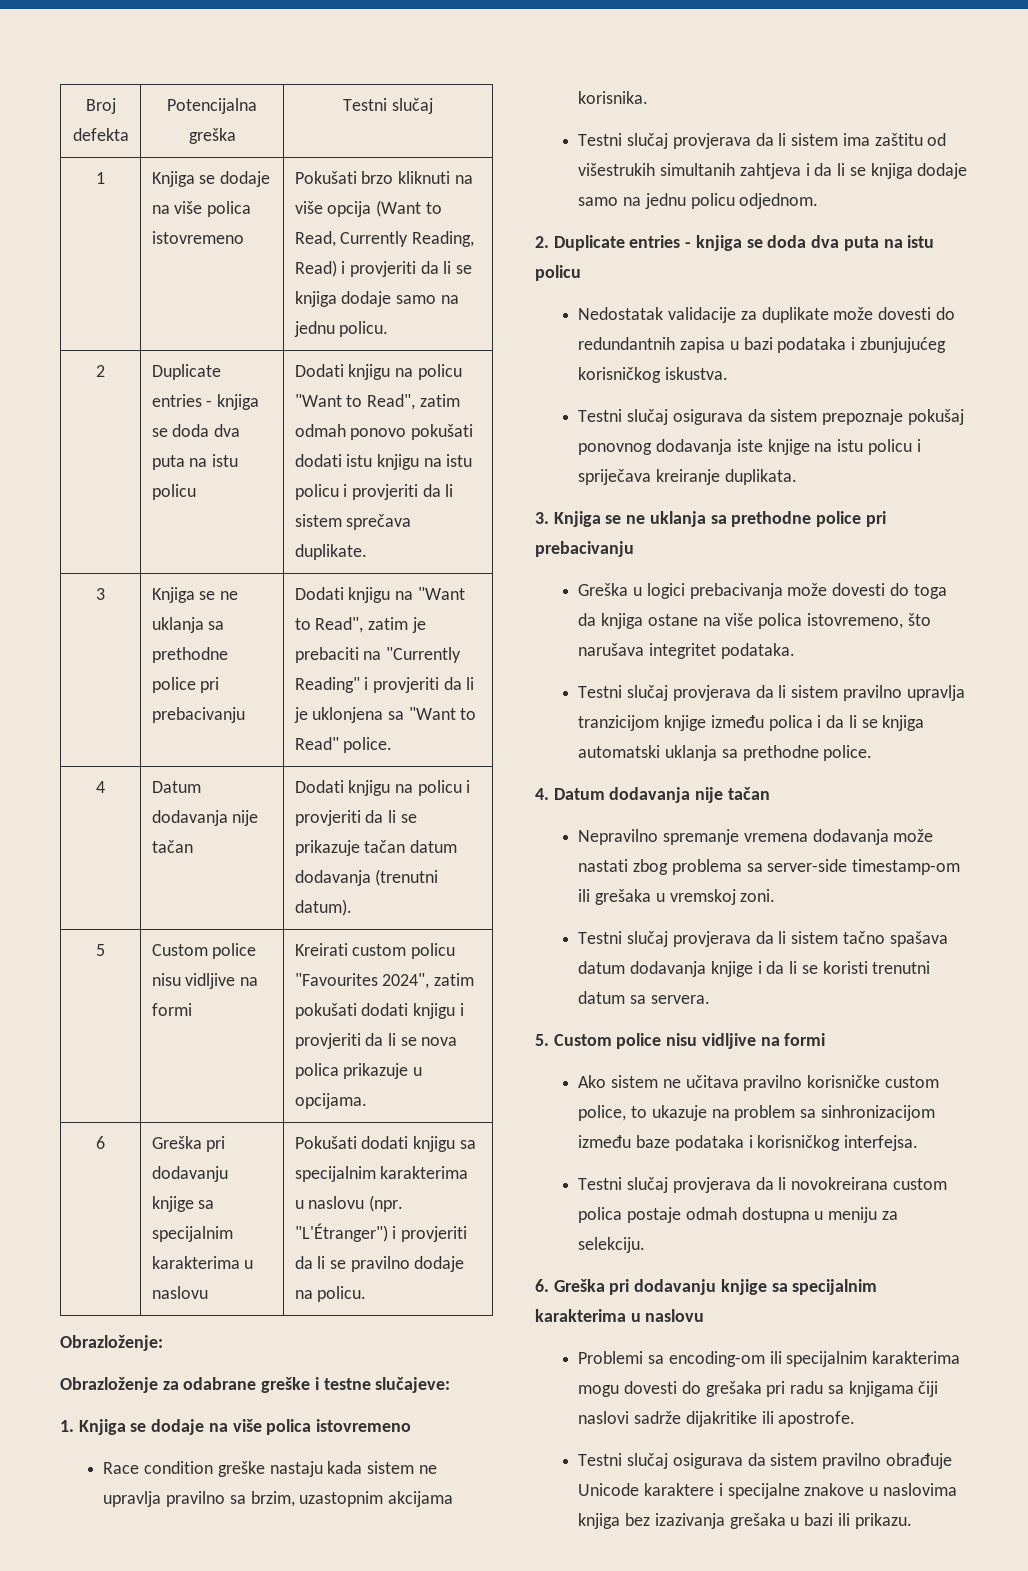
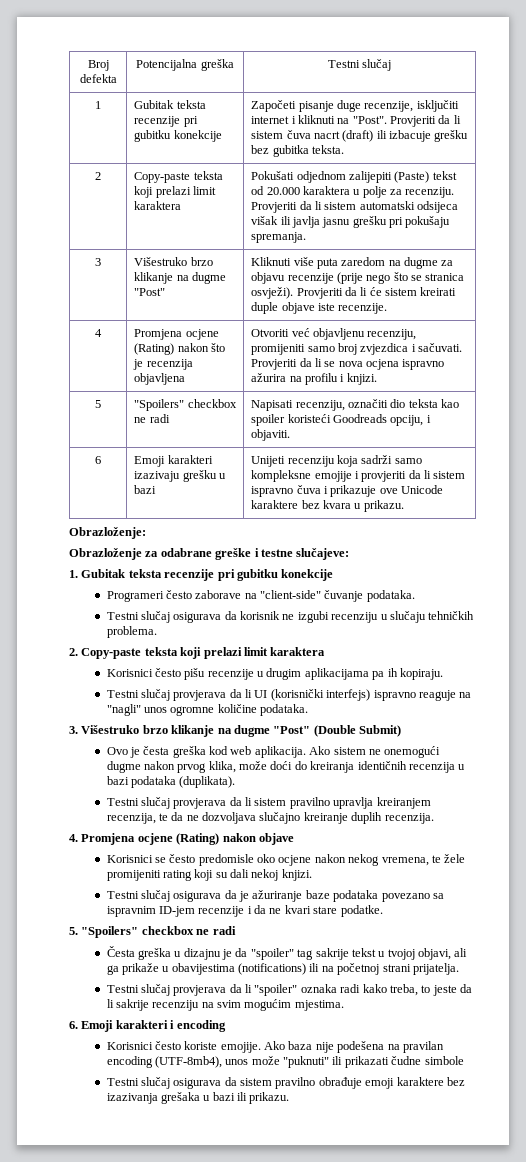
[151,171,270,187] [151,201,251,217] [151,231,244,244] [294,171,473,184] [294,200,442,217] [294,231,474,247] [294,260,473,277] [294,291,459,307] [293,321,389,337] [96,365,105,377] [151,364,221,380] [151,394,259,410] [151,424,240,437] [151,454,238,470] [151,484,196,500] [294,364,462,380] [294,394,460,410] [294,424,473,440] [294,454,473,470] [294,484,339,500] Knjiga se dodaje na više polica istovremeno | Pokušati brzo kliknuti na više opcija (Want to Read, Currently Reading, Read) i provjeriti da li se knjiga dodaje samo na jednu policu. // 2 | Duplicate entries - knjiga se doda dva puta na istu policu | Dodati knjigu na policu "Want to Read", zatim odmah ponovo pokušati dodati istu knjigu na istu policu -> [134,100,206,109] [134,116,198,127] [134,130,222,142] [251,100,459,112] [251,115,461,127] [251,130,469,142] [251,145,344,157] [95,172,101,180] [134,171,223,183] [134,186,216,198] [134,201,182,210] [251,171,457,183] [251,186,455,198] [251,201,459,213] [251,216,451,228] [251,232,307,243] [95,258,101,266] [134,257,213,266] [134,272,226,284] [134,288,166,296] [251,257,454,269] [251,272,465,284] [251,287,457,299] [251,302,388,314] [95,329,102,337] [134,329,219,340] [134,343,225,355] [133,359,193,370] [134,373,186,385] [251,328,417,340] [251,343,463,355] [251,358,445,370] [251,373,377,385] [95,400,101,408] [134,399,237,411] [134,414,170,423] [251,399,460,411] [251,414,431,426] [251,429,291,441] [95,456,101,464] [134,455,213,467] [134,470,226,482] [134,485,157,494] [251,455,422,467] [251,470,352,482] Gubitak teksta recenzije pri gubitku konekcije | Započeti pisanje duge recenzije, isključiti internet i kliknuti na "Post". Provjeriti da li sistem čuva nacrt (draft) ili izbacuje grešku bez gubitka teksta. // 2 | Copy-paste teksta koji prelazi limit karaktera | Pokušati odjednom zalijepiti (Paste) tekst od 20.000 karaktera u polje za recenziju. Provjeriti da li sistem automatski odsijeca višak ili javlja jasnu grešku pri pokušaju spremanja. // 3 | Višestruko brzo klikanje na dugme "Post" | Kliknuti više puta zaredom na dugme za objavu recenzije (prije nego što se stranica osvježi). Provjeriti da li će sistem kreirati duple objave iste recenzije. // 4 | Promjena ocjene (Rating) nakon što je recenzija objavljena | Otvoriti već objavljenu recenziju, promijeniti samo broj zvjezdica i sačuvati. Provjeriti da li se nova ocjena ispravno ažurira na profilu i knjizi. // 5 | "Spoilers" checkbox ne radi | Napisati recenziju, označiti dio teksta kao spoiler koristeći Goodreads opciju, i objaviti. // 6 | Emoji karakteri izazivaju grešku u bazi | Unijeti recenziju koja sadrži samo kompleksne emojije
[346,514,412,530] [294,544,367,560] [96,588,105,600] [151,587,238,603] [151,617,225,633] [151,647,228,663] [151,677,220,693] [151,707,245,723] [294,587,465,603] [294,617,426,633] [294,647,461,663] [294,677,475,693] [293,707,477,723] [294,737,393,753] [96,781,105,793] [151,781,201,793] [151,810,259,826] [151,840,193,853] [294,780,471,796] [294,810,417,826] [294,840,457,856] [294,869,439,886] [294,899,352,916] [96,944,105,956] [151,943,257,959] [151,973,258,989] [151,1003,192,1016] [294,943,455,959] [294,973,474,989] [294,1003,464,1019] [294,1033,458,1049] [294,1063,422,1079] [294,1093,367,1109] [96,1136,105,1149] [151,1136,226,1152] [151,1166,228,1182] [151,1196,215,1212] [151,1226,233,1242] [151,1256,254,1269] [151,1286,208,1299] [294,1136,476,1152] [294,1166,469,1182] [294,1195,403,1212] [294,1223,467,1242] [294,1256,465,1272] [294,1286,367,1302] sprečava duplikate. // 3 | Knjiga se ne uklanja sa prethodne police pri prebacivanju | Dodati knjigu na "Want to Read", zatim je prebaciti na "Currently Reading" i provjeriti da li je uklonjena sa "Want to Read" police. // 4 | Datum dodavanja nije tačan | Dodati knjigu na policu i provjeriti da li se prikazuje tačan datum dodavanja (trenutni datum). // 5 | Custom police nisu vidljive na formi | Kreirati custom policu "Favourites 2024", zatim pokušati dodati knjigu i provjeriti da li se nova polica prikazuje u opcijama. // 6 | Greška pri dodavanju knjige sa specijalnim karakterima u naslovu | Pokušati dodati knjigu sa specijalnim karakterima u naslovu (npr. "L'Étranger") i provjeriti da li se pravilno dodaje na policu. -> [251,485,444,497] [251,500,404,512] ispravno čuva i prikazuje ove Unicode karaktere bez kvara u prikazu.
[78,1419,412,1435] [103,1461,437,1477] [103,1491,454,1507] [578,91,649,104] [578,133,947,149] [578,163,968,179] [578,193,819,209] [535,235,935,251] [535,265,581,281] [578,307,955,323] [578,337,946,353] [578,367,729,383] [578,409,964,425] [578,439,921,455] [578,469,797,485] [535,511,886,527] [535,541,634,557] [578,583,947,599] [578,613,931,629] [578,643,795,659] Knjiga se dodaje na više polica istovremeno // Race condition greške nastaju kada sistem ne upravlja pravilno sa brzim, uzastopnim akcijama korisnika. // Testni slučaj provjerava da li sistem ima zaštitu od višestrukih simultanih zahtjeva i da li se knjiga dodaje samo na jednu policu odjednom. // 2. Duplicate entries - knjiga se doda dva puta na istu policu // Nedostatak validacije za duplikate može dovesti do redundantnih zapisa u bazi podataka i zbunjujućeg korisničkog iskustva. // Testni slučaj osigurava da sistem prepoznaje pokušaj ponovnog dodavanja iste knjige na istu policu i spriječava kreiranje duplikata. // 3. Knjiga se ne uklanja sa prethodne police pri prebacivanju // Greška u logici prebacivanja može dovesti do toga da knjiga ostane na više polica istovremeno, što narušava integritet podataka. -> [81,569,334,581] [106,590,415,602] [106,611,475,623] [106,626,157,638] [69,647,326,659] [106,668,443,680] [106,689,472,701] [106,704,308,716] [69,725,401,737] [106,746,441,758] [106,761,466,773] [106,776,236,788] Gubitak teksta recenzije pri gubitku konekcije // Programeri često zaborave na "client-side" čuvanje podataka. // Testni slučaj osigurava da korisnik ne izgubi recenziju u slučaju tehničkih problema. // 2. Copy-paste teksta koji prelazi limit karaktera // Korisnici često pišu recenzije u drugim aplikacijama pa ih kopiraju. // Testni slučaj provjerava da li UI (korisnički interfejs) ispravno reaguje na "nagli" unos ogromne količine podataka. // 3. Višestruko brzo klikanje na dugme "Post" (Double Submit) // Ovo je česta greška kod web aplikacija. Ako sistem ne onemogući dugme nakon prvog klika, može doći do kreiranja identičnih recenzija u bazi podataka (duplikata).
[578,715,925,731] [578,745,873,761] [535,787,770,803] [578,829,934,845] [578,859,961,875] [578,889,776,905] [578,931,948,947] [578,961,931,977] [578,991,710,1004] [535,1033,826,1049] [578,1075,939,1091] [578,1105,935,1121] [578,1135,919,1151] [578,1177,947,1193] [578,1207,898,1223] [578,1237,646,1253] [535,1279,878,1295] [535,1309,705,1322] [578,1351,961,1367] [578,1381,939,1397] [578,1411,856,1427] tranzicijom knjige između polica i da li se knjiga automatski uklanja sa prethodne police. // 4. Datum dodavanja nije tačan // Nepravilno spremanje vremena dodavanja može nastati zbog problema sa server-side timestamp-om ili grešaka u vremskoj zoni. // Testni slučaj provjerava da li sistem tačno spašava datum dodavanja knjige i da li se koristi trenutni datum sa servera. // 5. Custom police nisu vidljive na formi // Ako sistem ne učitava pravilno korisničke custom police, to ukazuje na problem sa sinhronizacijom između baze podataka i korisničkog interfejsa. // Testni slučaj provjerava da li novokreirana custom polica postaje odmah dostupna u meniju za selekciju. // 6. Greška pri dodavanju knjige sa specijalnim karakterima u naslovu // Problemi sa encoding-om ili specijalnim karakterima mogu dovesti do grešaka pri radu sa knjigama čiji naslovi sadrže dijakritike ili apostrofe. -> [376,797,431,809] [106,812,434,824] [69,833,294,845] [106,854,466,866] [106,869,312,881] [106,890,444,902] [106,905,383,917] [69,926,236,938] [106,946,468,960] [106,963,459,975] [106,984,472,996] [106,999,344,1011] [69,1020,226,1032] [106,1041,444,1053] [106,1056,464,1068] kreiranjem recenzija, te da ne dozvoljava slučajno kreiranje duplih recenzija. // 4. Promjena ocjene (Rating) nakon objave // Korisnici se često predomisle oko ocjene nakon nekog vremena, te žele promijeniti rating koji su dali nekoj knjizi. // Testni slučaj osigurava da je ažuriranje baze podataka povezano sa ispravnim ID-jem recenzije i da ne kvari stare podatke. // 5. "Spoilers" checkbox ne radi // Česta greška u dizajnu je da "spoiler" tag sakrije tekst u tvojoj objavi, ali ga prikaže u obavijestima (notifications) ili na početnoj strani prijatelja. // Testni slučaj provjerava da li "spoiler" oznaka radi kako treba, to jeste da li sakrije recenziju na svim mogućim mjestima. // 6. Emoji karakteri i encoding // Korisnici često koriste emojije. Ako baza nije podešena na pravilan encoding (UTF-8mb4), unos može "puknuti" ili prikazati čudne simbole
[578,1483,957,1499] [578,1513,621,1529] Unicode karaktere i specijalne znakove u naslovima knjiga -> [365,1077,444,1089] emoji karaktere

